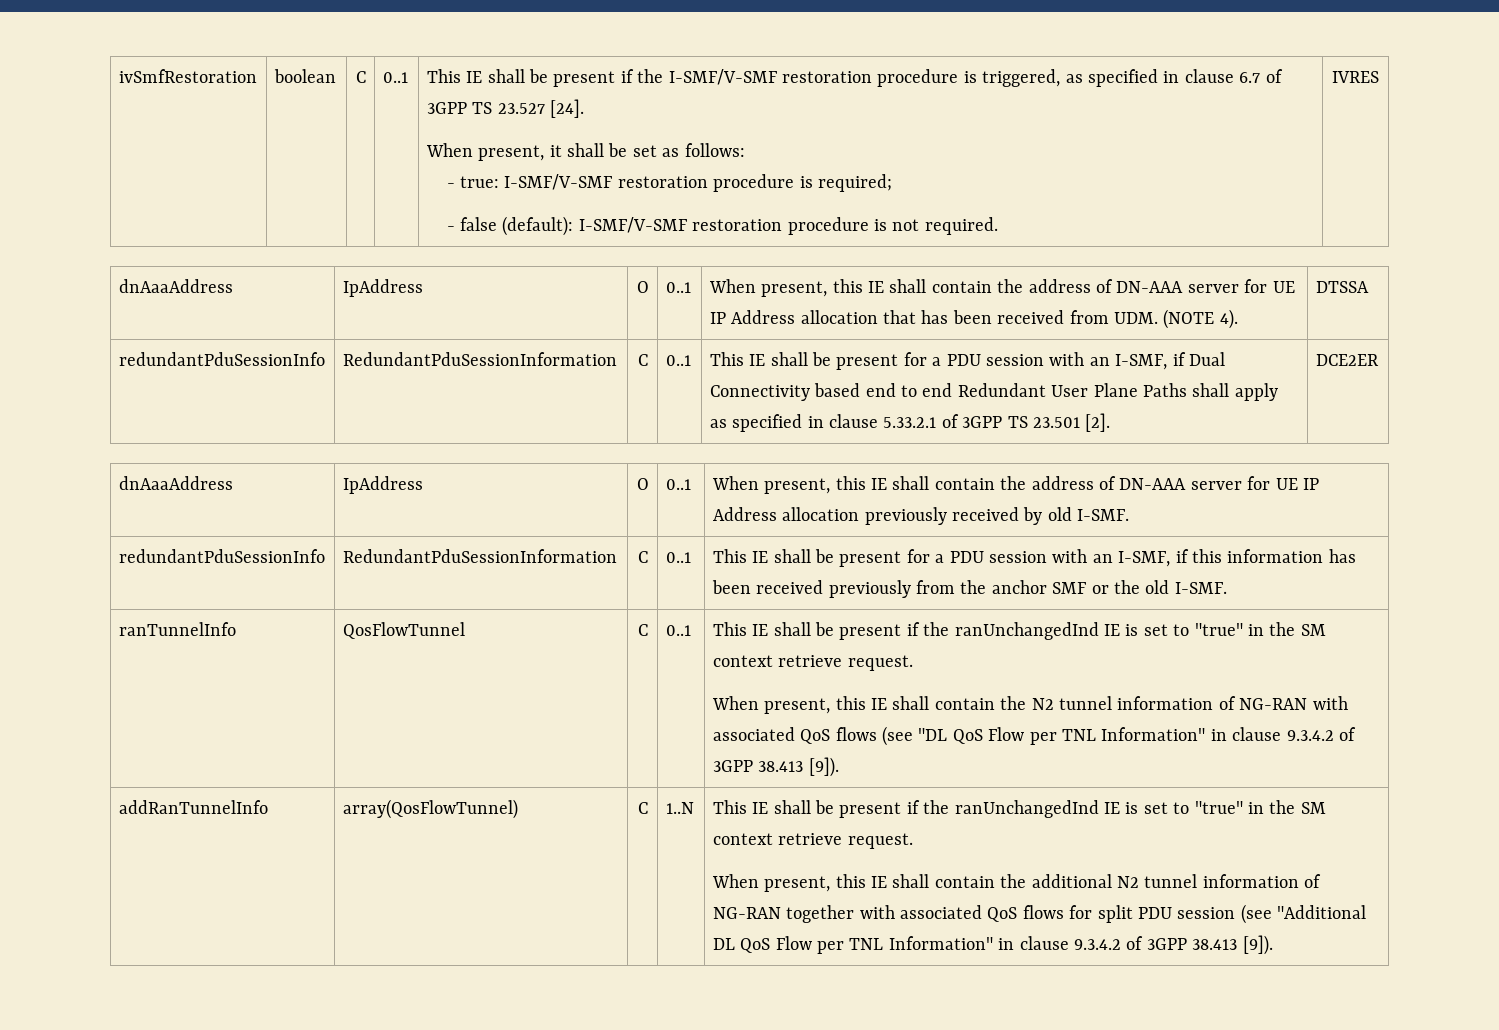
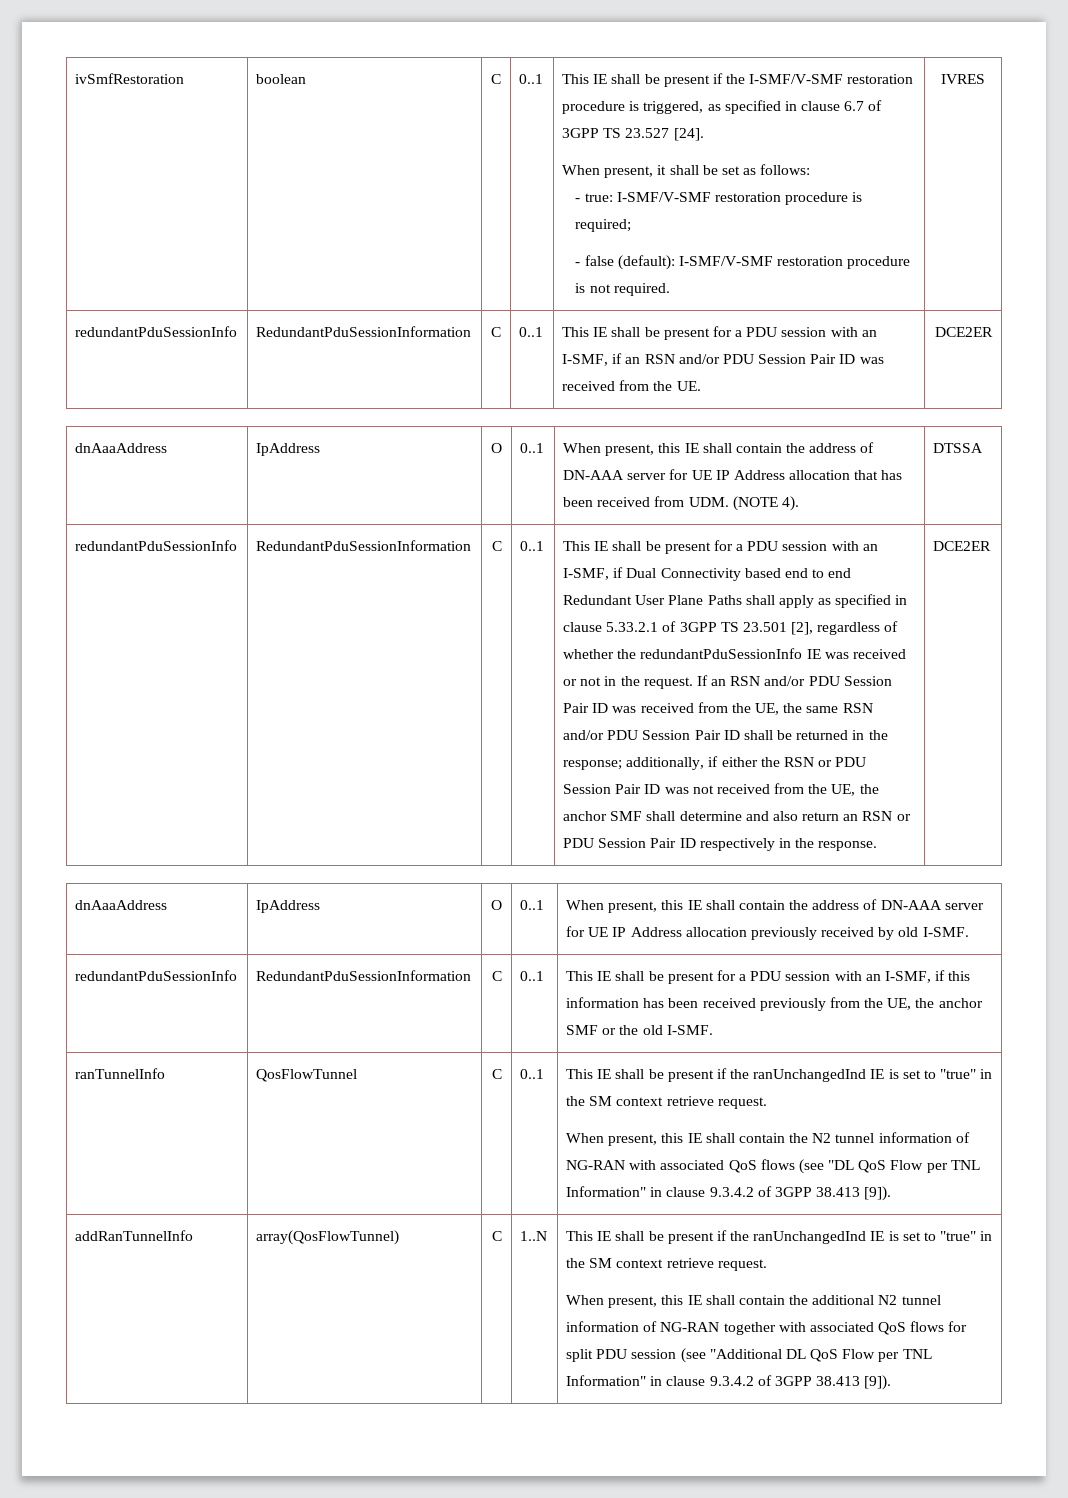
(1379, 77) none -> [75,326,238,337] [256,326,472,337] [491,327,501,337] [519,327,544,337] [562,326,877,340] [562,353,884,366] [562,380,701,391] [934,327,993,337] // redundantPduSessionInfo | RedundantPduSessionInformation | C | 0..1 | This IE shall be present for a PDU session with an I-SMF, if an RSN and/or PDU Session Pair ID was received from the UE. | DCE2ER
[1085,413,1111,432] [2]. -> [791,621,899,635] [563,648,906,659] [563,675,892,689] [563,702,873,715] [563,730,888,740] [563,756,867,770] [563,783,879,796] [563,811,911,821] [563,838,878,851] [2], regardless of whether the redundantPduSessionInfo IE was received or not in the request. If an RSN and/or PDU Session Pair ID was received from the UE, the same RSN and/or PDU Session Pair ID shall be returned in the response; additionally, if either the RSN or PDU Session Pair ID was not received from the UE, the anchor SMF shall determine and also return an RSN or PDU Session Pair ID respectively in the response.
(987, 587) none -> [887,998,935,1010] UE, the

